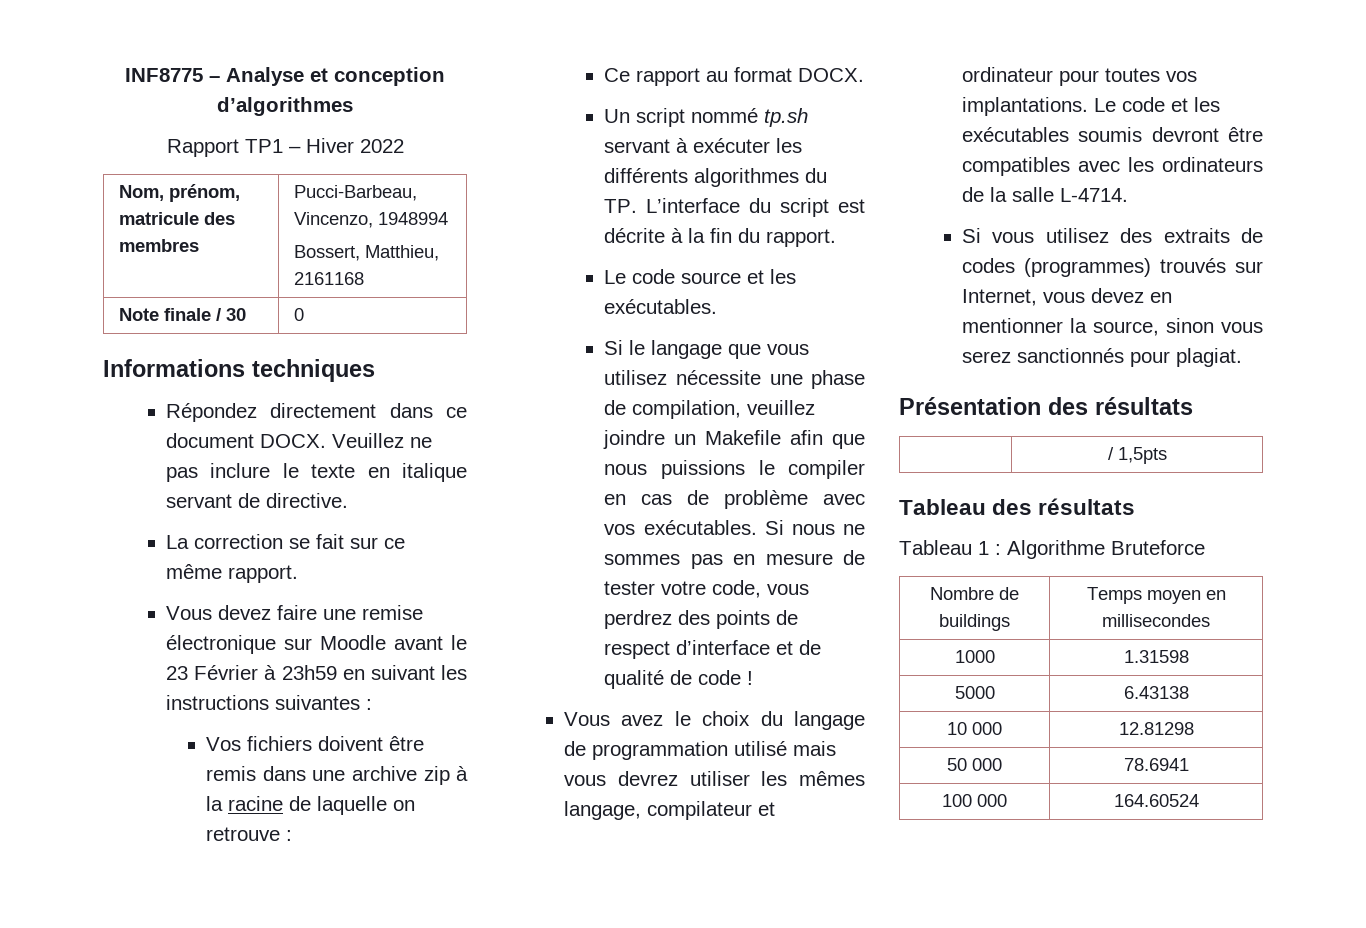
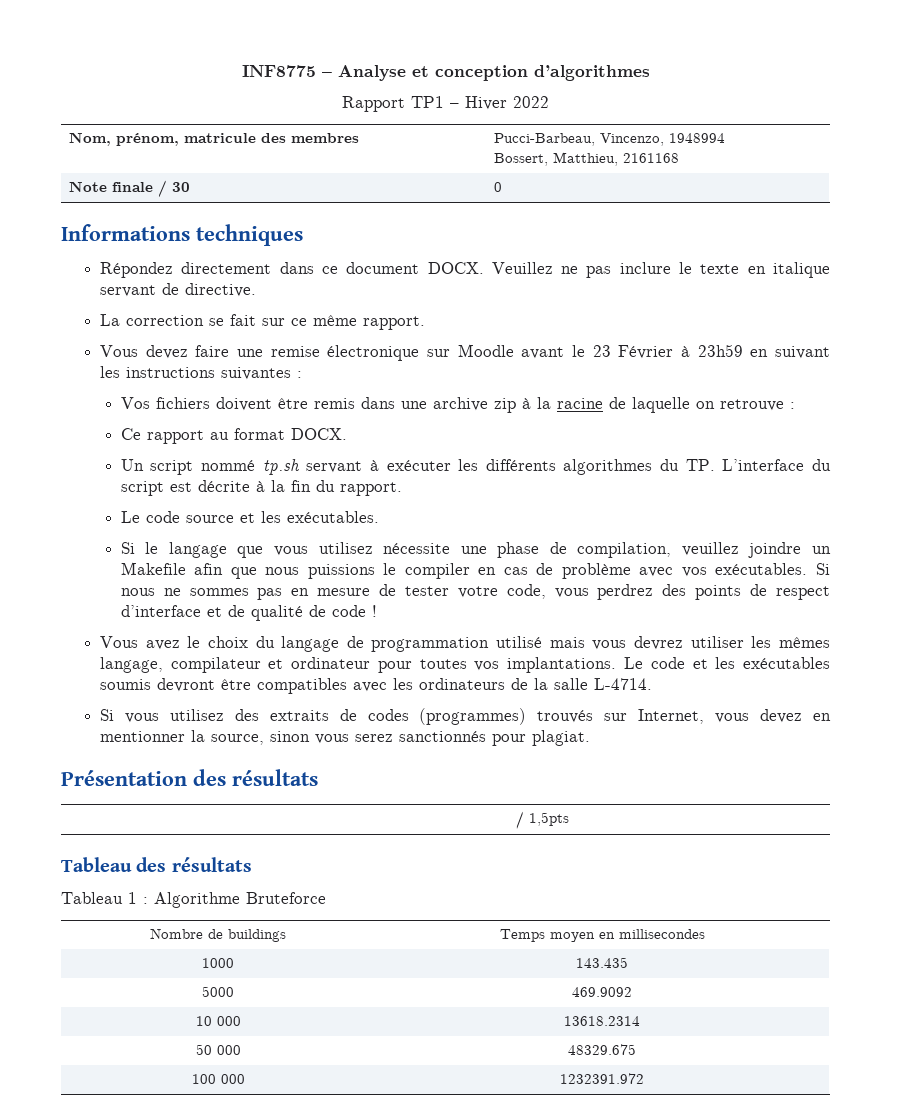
[1123,650,1189,663] 1.31598 -> [576,957,628,968] 143.435
[1123,686,1189,699] 6.43138 -> [572,987,632,997] 469.9092
[1118,722,1194,735] 12.81298 -> [564,1016,640,1026] 13618.2314
[1123,758,1189,771] 78.6941 -> [568,1044,636,1055] 48329.675
[1113,794,1199,807] 164.60524 -> [560,1073,644,1084] 1232391.972

